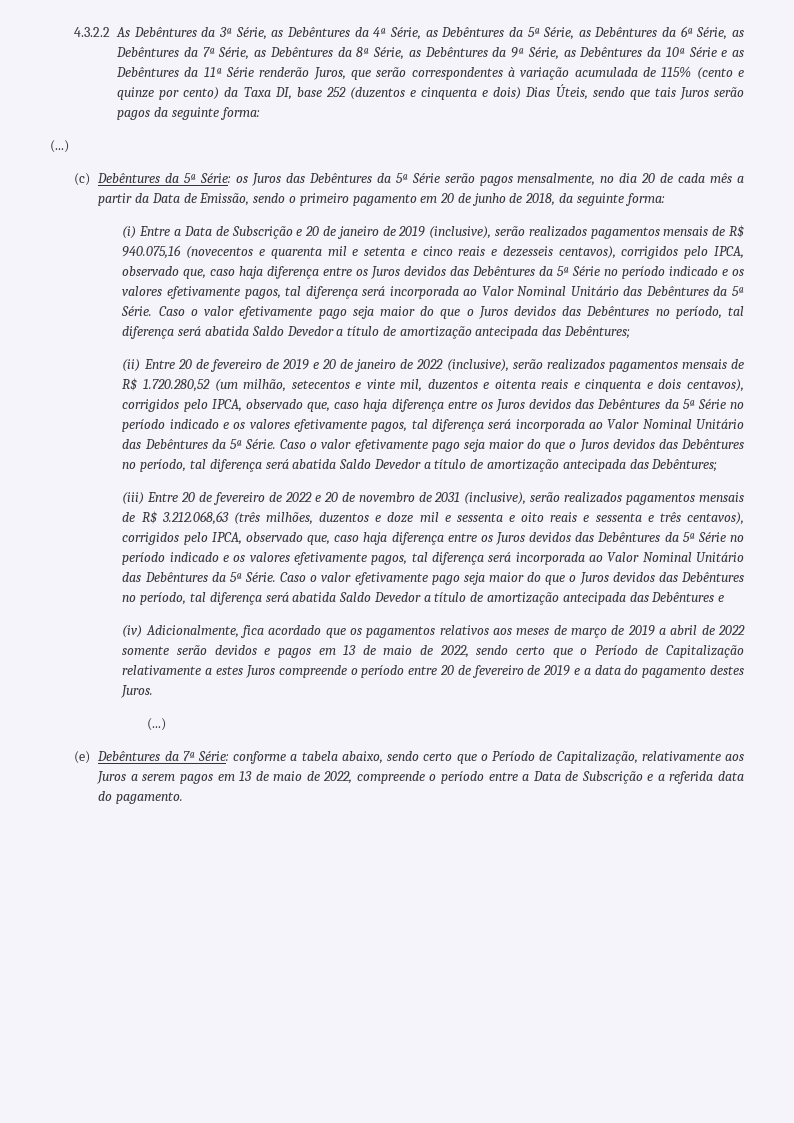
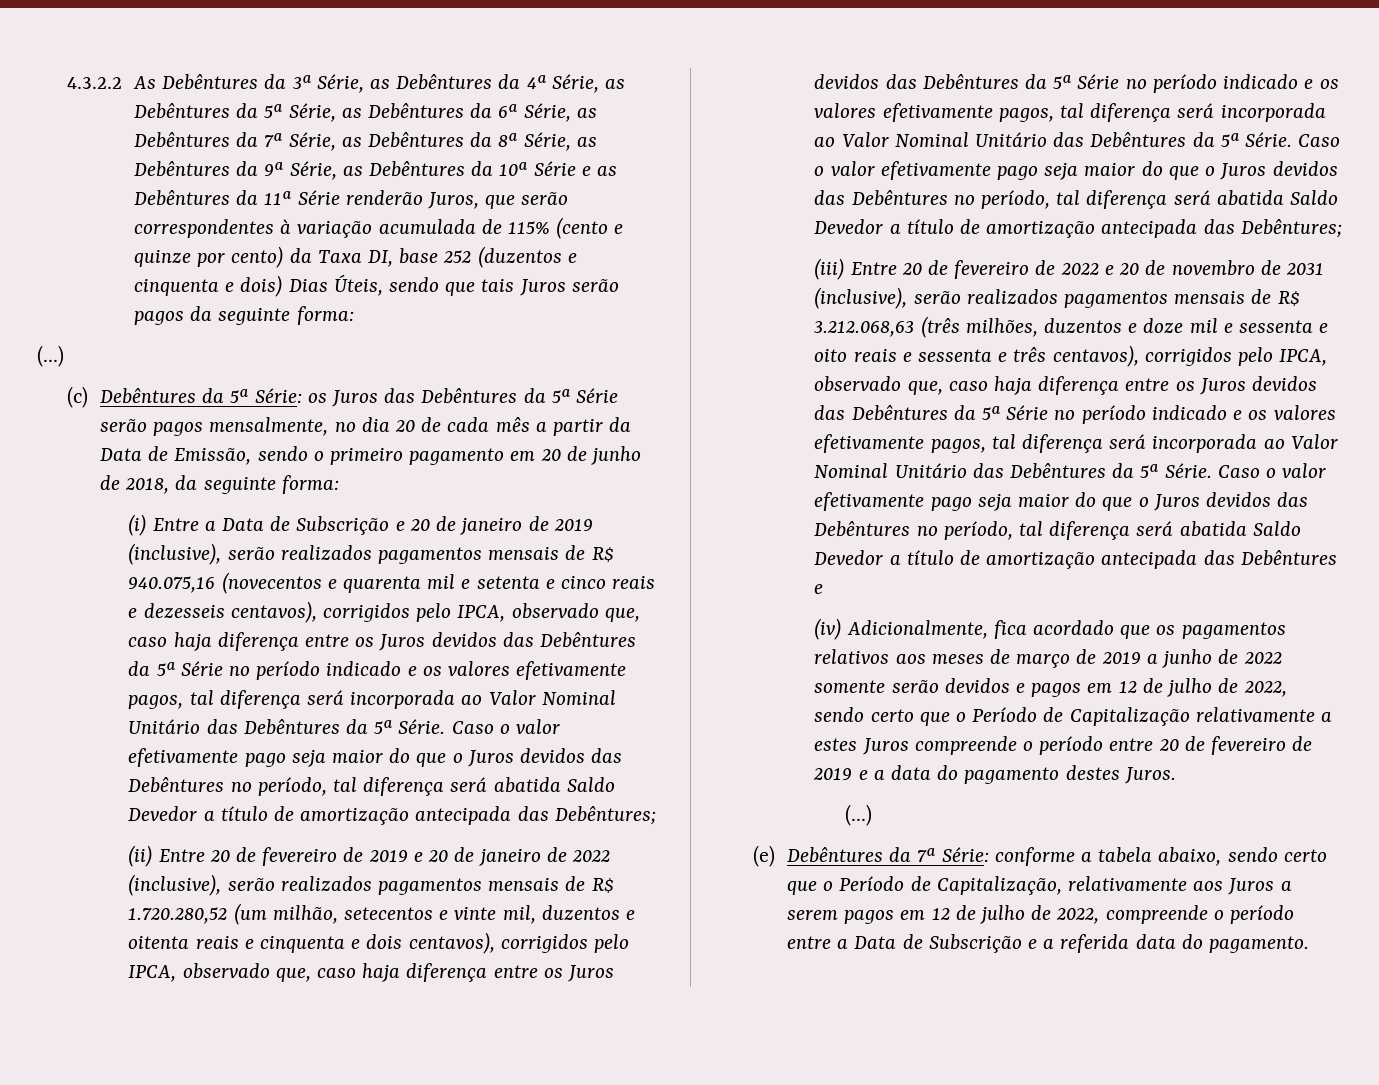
[670,625,698,635] abril -> [1162,649,1213,668] junho
[343,645,413,655] 13 de maio -> [1118,678,1213,697] 12 de julho
[239,771,303,781] 13 de maio -> [931,905,1026,924] 12 de julho

